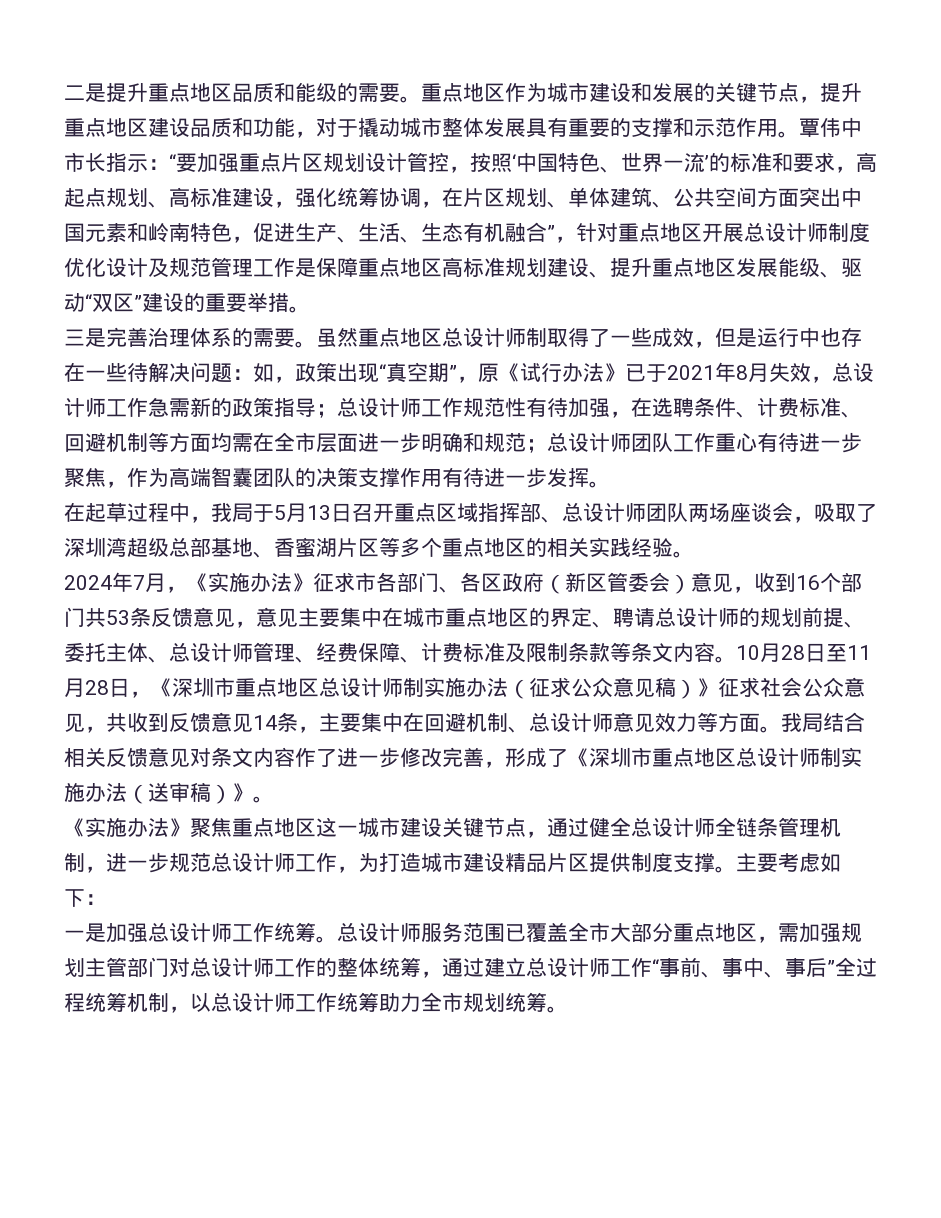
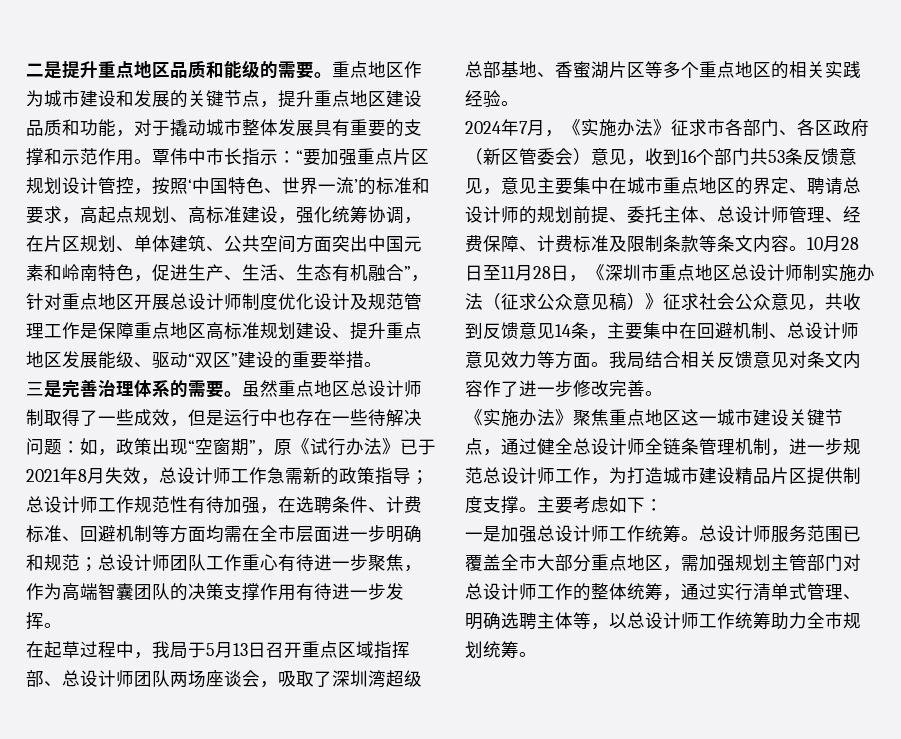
[386,362,428,383] 真空 -> [195,438,231,455] 空窗
[484,747,862,768] [64,782,253,804] ，形成了《深圳市重点地区总设计师制实施办法（送审稿）》 -> (645, 388) none
[484,957,877,978] [64,992,169,1012] 建立总设计师工作“事前、事中、事后”全过程统筹机制 -> [717,583,861,601] [465,612,591,630] 实行清单式管理、明确选聘主体等

